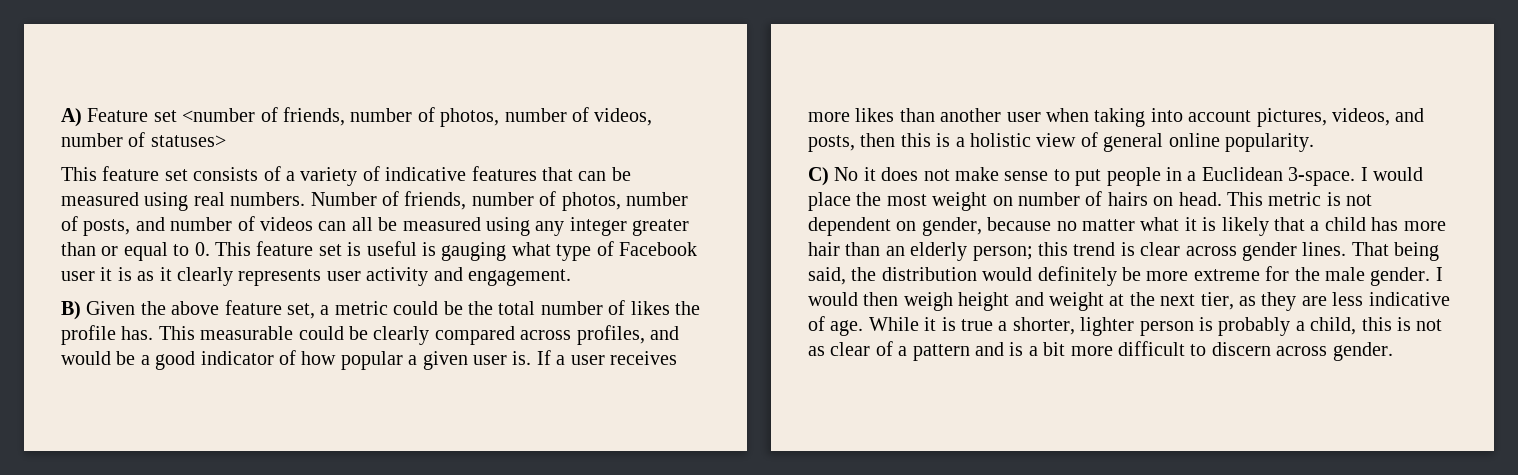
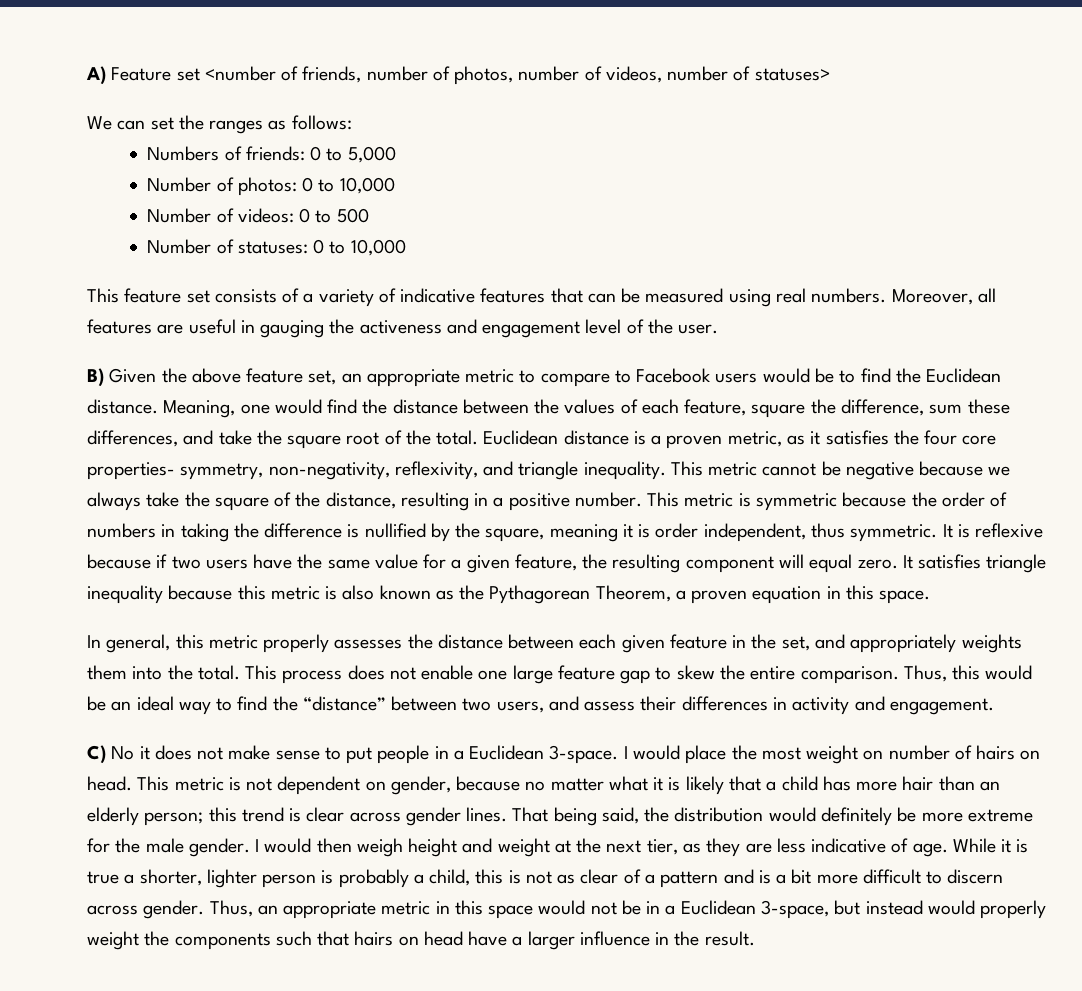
(226, 141) none -> [87,115,352,134] [147,146,396,163] [147,177,395,196] [147,208,369,223] [147,239,406,256] // We can set the ranges as follows: // Numbers of friends: 0 to 5,000 // Number of photos: 0 to 10,000 // Number of videos: 0 to 500 // Number of statuses: 0 to 10,000
[310,191,688,211] [61,216,690,236] [61,241,697,261] [61,267,571,286] Number of friends, number of photos, number of posts, and number of videos can all be measured using any integer greater than or equal to 0. This feature set is useful is gauging what type of Facebook user it is as it clearly represents user activity and engagement. -> [891,288,996,305] [87,319,719,338] Moreover, all features are useful in gauging the activeness and engagement level of the user.
[320,300,700,315] [61,325,679,345] [61,350,677,370] [808,108,1425,127] [808,132,1314,152] a metric could be the total number of likes the profile has. This measurable could be clearly compared across profiles, and would be a good indicator of how popular a given user is. If a user receives more likes than another user when taking into account pictures, videos, and posts, then this is a holistic view of general online popularity. -> [341,368,1002,387] [87,399,1010,418] [87,430,997,449] [87,461,1011,480] [87,492,1008,511] [87,523,1044,542] [87,554,1047,573] [87,585,931,604] [87,634,1022,653] [87,665,1033,684] [87,696,994,715] an appropriate metric to compare to Facebook users would be to find the Euclidean distance. Meaning, one would find the distance between the values of each feature, square the difference, sum these differences, and take the square root of the total. Euclidean distance is a proven metric, as it satisfies the four core properties- symmetry, non-negativity, reflexivity, and triangle inequality. This metric cannot be negative because we always take the square of the distance, resulting in a positive number. This metric is symmetric because the order of numbers in taking the difference is nullified by the square, meaning it is order independent, thus symmetric. It is reflexive because if two users have the same value for a given feature, the resulting component will equal zero. It satisfies triangle inequality because this metric is also known as the Pythagorean Theorem, a proven equation in this space. // In general, this metric properly assesses the distance between each given feature in the set, and appropriately weights them into the total. This process does not enable one large feature gap to skew the entire comparison. Thus, this would be an ideal way to find the “distance” between two users, and assess their differences in activity and engagement.
(1393, 351) none -> [209,900,1047,919] [87,931,755,950] Thus, an appropriate metric in this space would not be in a Euclidean 3-space, but instead would properly weight the components such that hairs on head have a larger influence in the result.

